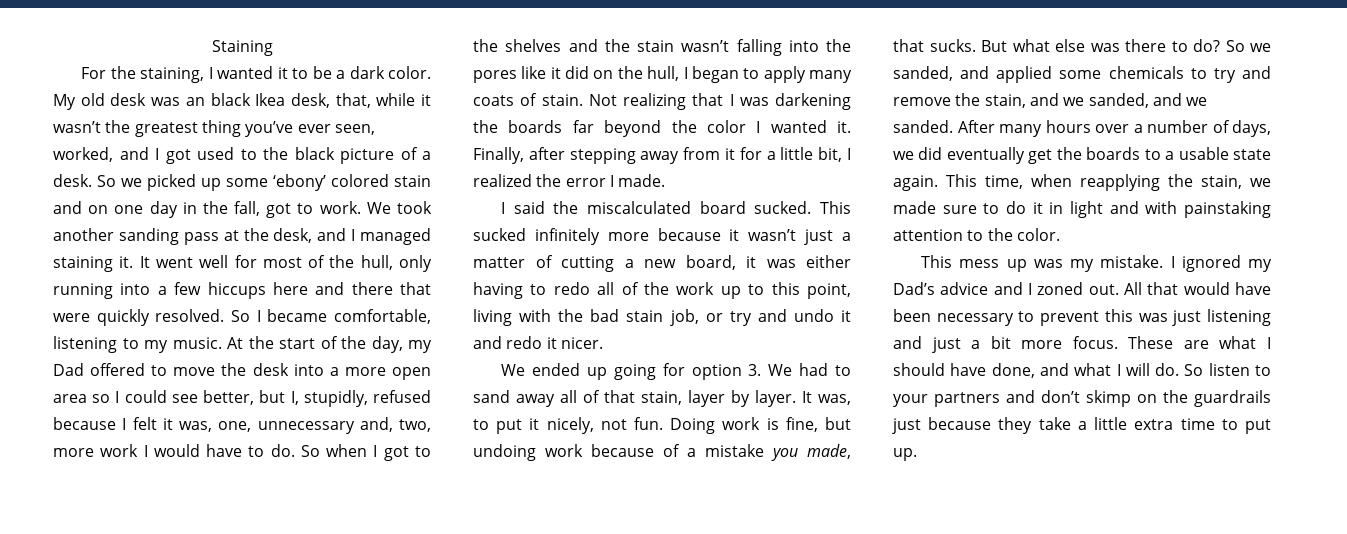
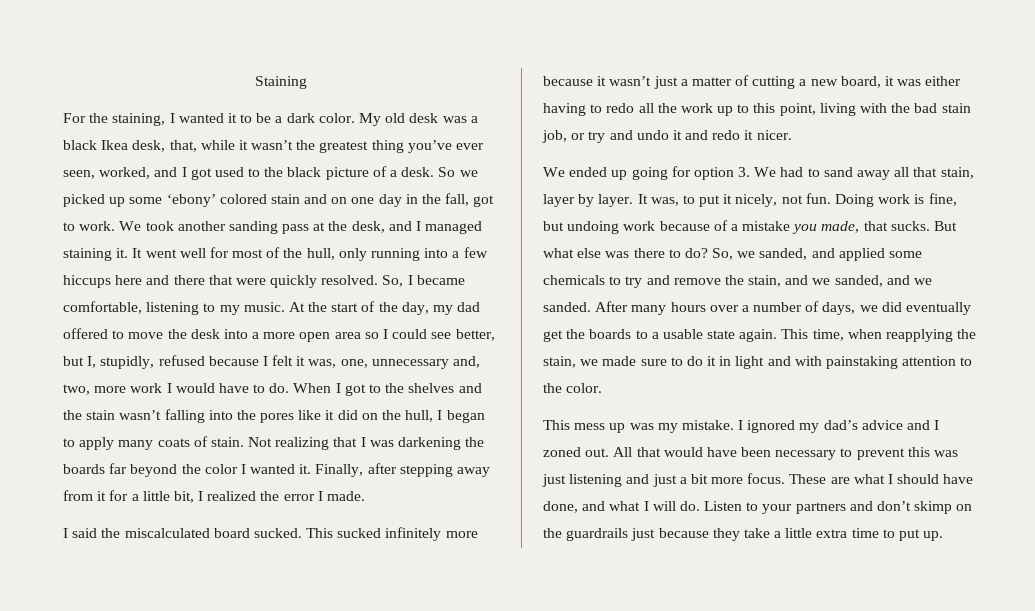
[185,97,205,106] an -> [470,116,478,123] a
[231,310,251,322] So -> [382,275,404,287] So,
[53,363,84,376] Dad -> [457,302,481,312] dad
[300,444,368,457] So when -> [293,383,332,393] When
[621,282,639,295] of -> (654, 108) none
[583,390,600,403] of -> (910, 172) none
[1225,40,1245,52] So -> [712,248,734,260] So,
[893,282,935,295] Dad’s -> [823,420,858,430] dad’s
[1184,363,1250,376] So listen -> [704,501,743,511] Listen

